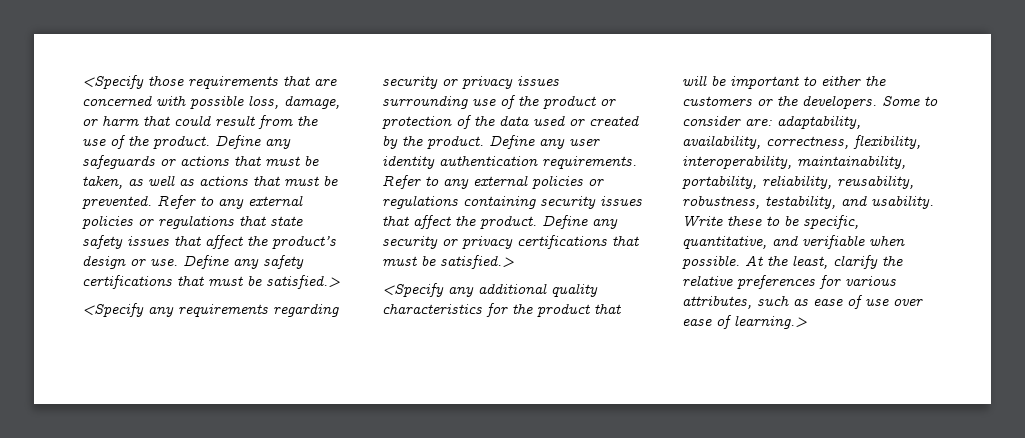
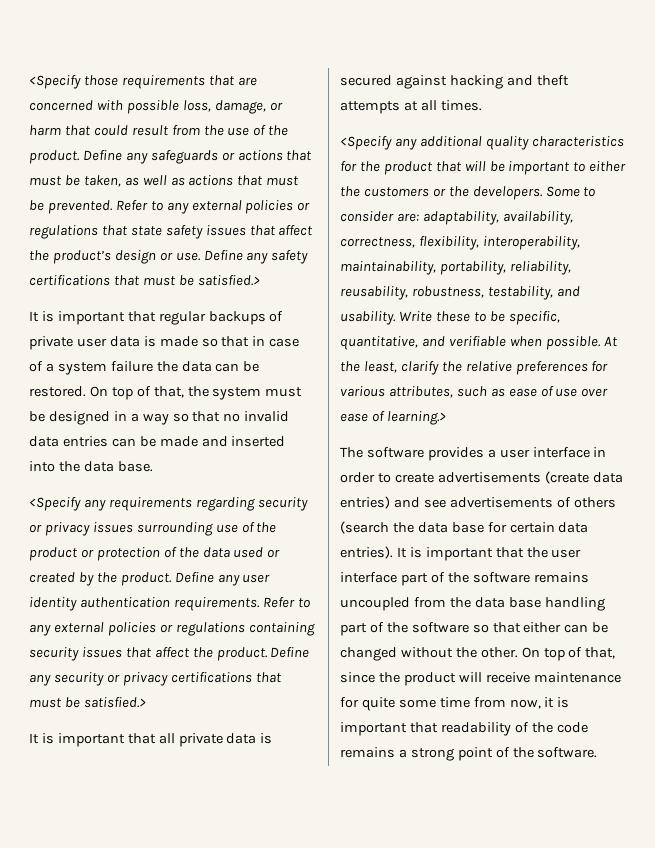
(340, 282) none -> [29,311,284,325] [29,336,300,350] [29,361,260,375] [29,386,303,400] [29,411,290,425] [29,436,286,447] [29,461,153,472] // It is important that regular backups of private user data is made so that in case of a system failure the data can be restored. On top of that, the system must be designed in a way so that no invalid data entries can be made and inserted into the data base.
(514, 262) none -> [29,733,273,747] [340,75,569,89] [340,100,482,114] // It is important that all private data is secured against hacking and theft attempts at all times.
(807, 322) none -> [340,447,607,461] [340,471,623,484] [340,496,616,509] [340,521,589,534] [340,546,582,561] [340,572,589,586] [340,597,605,611] [340,622,609,636] [340,647,616,661] [340,672,621,686] [340,697,570,711] [340,722,588,736] [340,747,598,761] // The software provides a user interface in order to create advertisements (create data entries) and see advertisements of others (search the data base for certain data entries). It is important that the user interface part of the software remains uncoupled from the data base handling part of the software so that either can be changed without the other. On top of that, since the product will receive maintenance for quite some time from now, it is important that readability of the code remains a strong point of the software.

